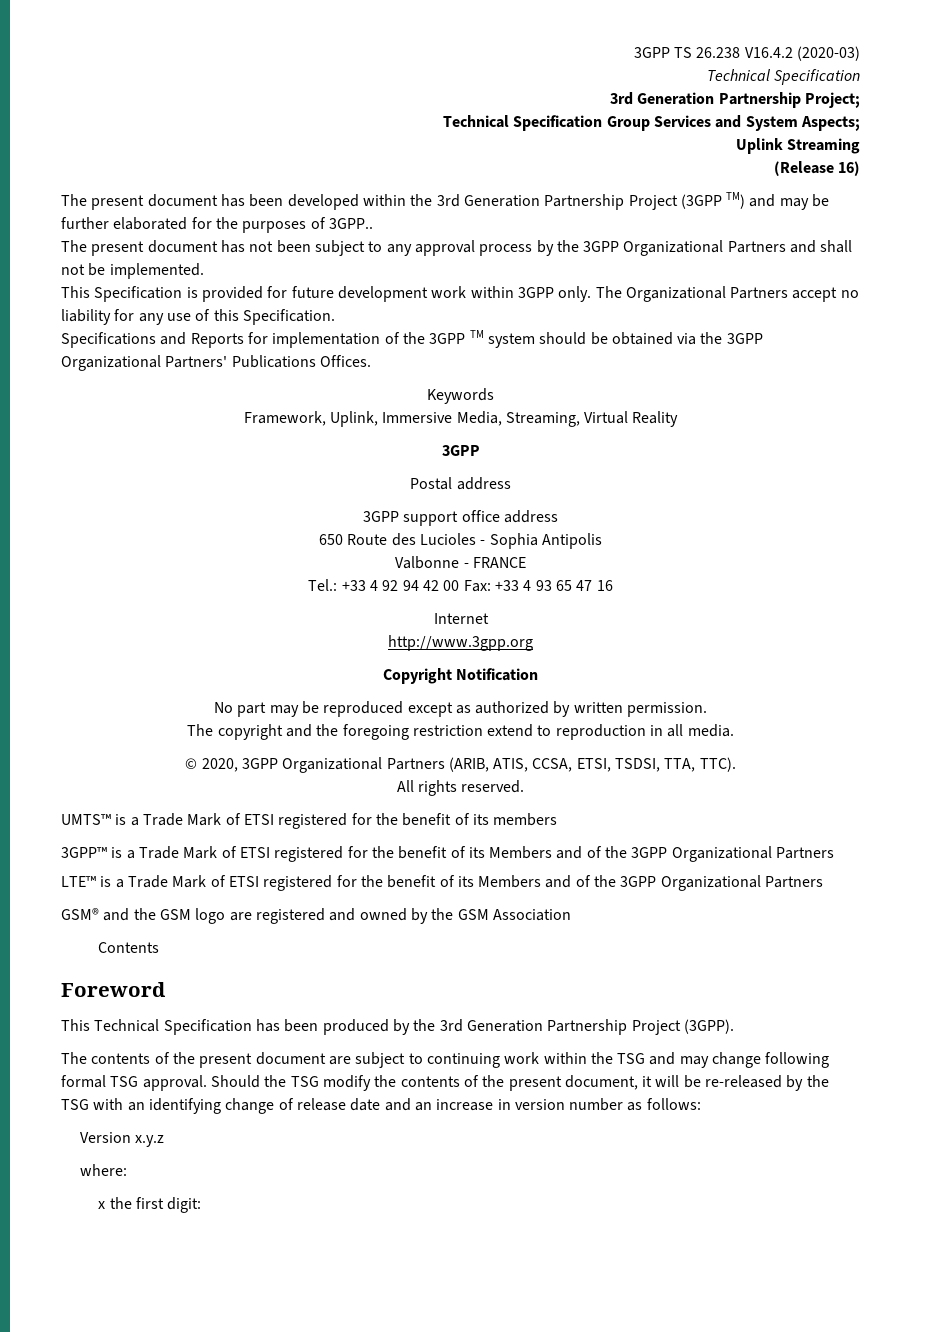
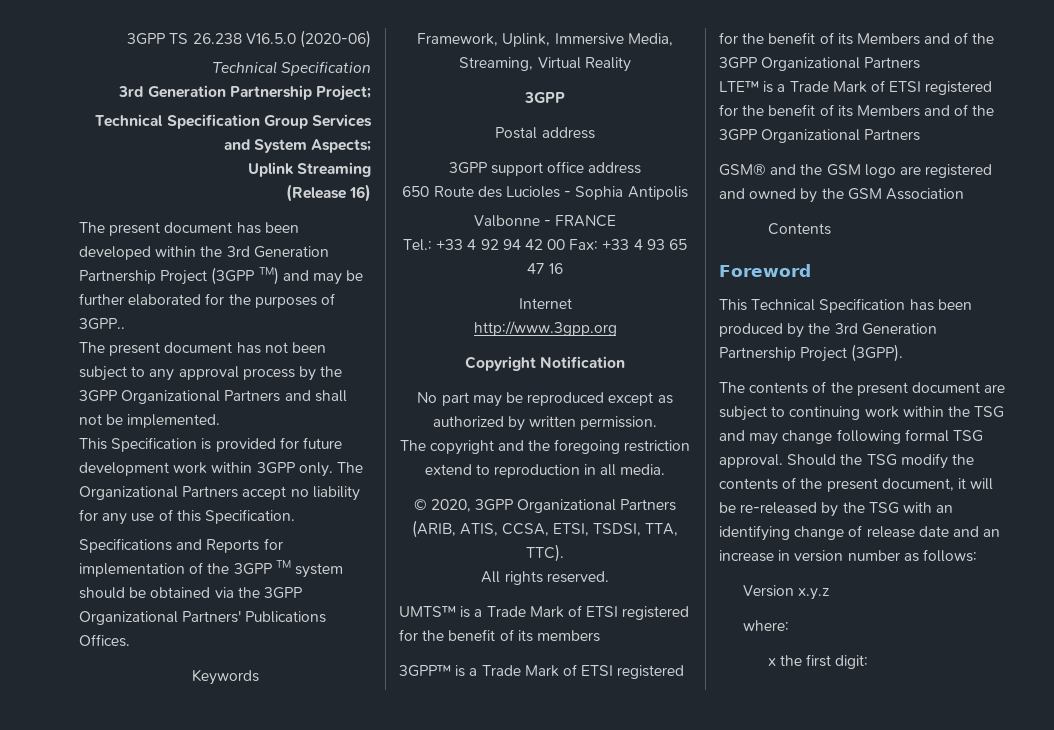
[744,46,861,61] V16.4.2 (2020-03) -> [245,30,371,48] V16.5.0 (2020-06)

